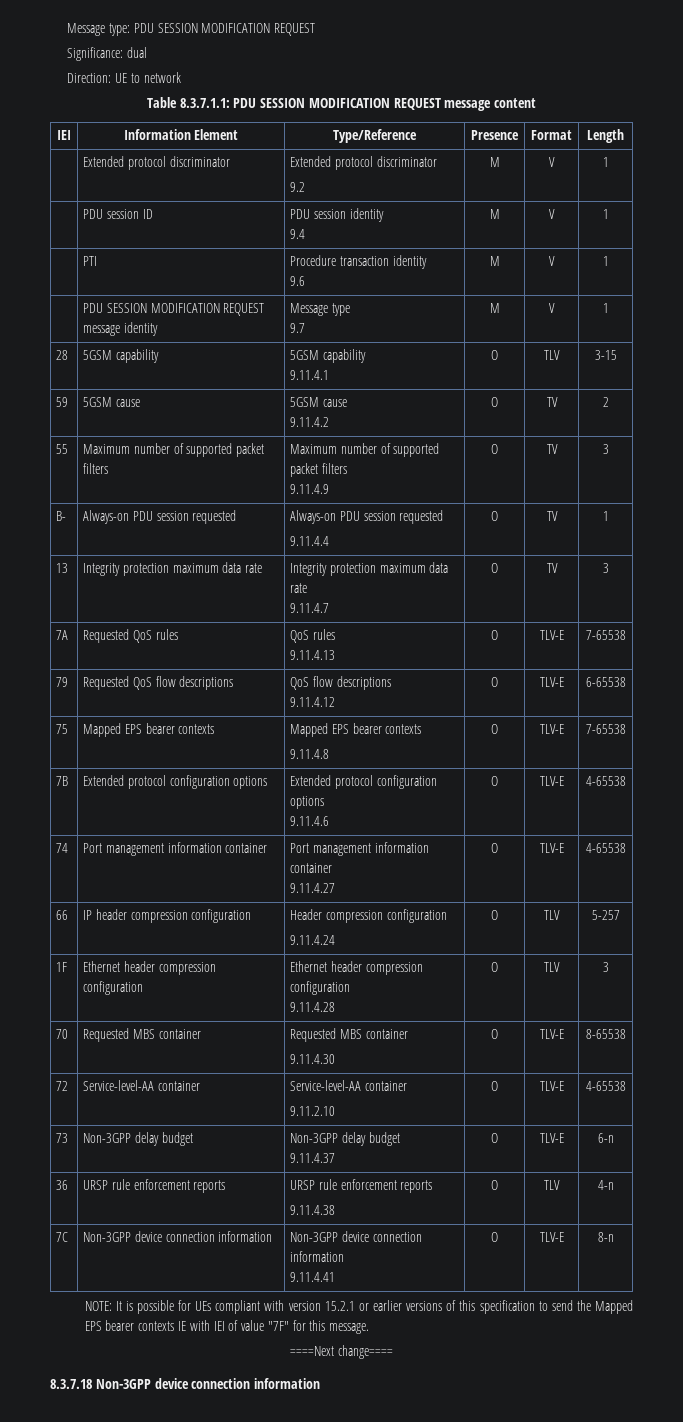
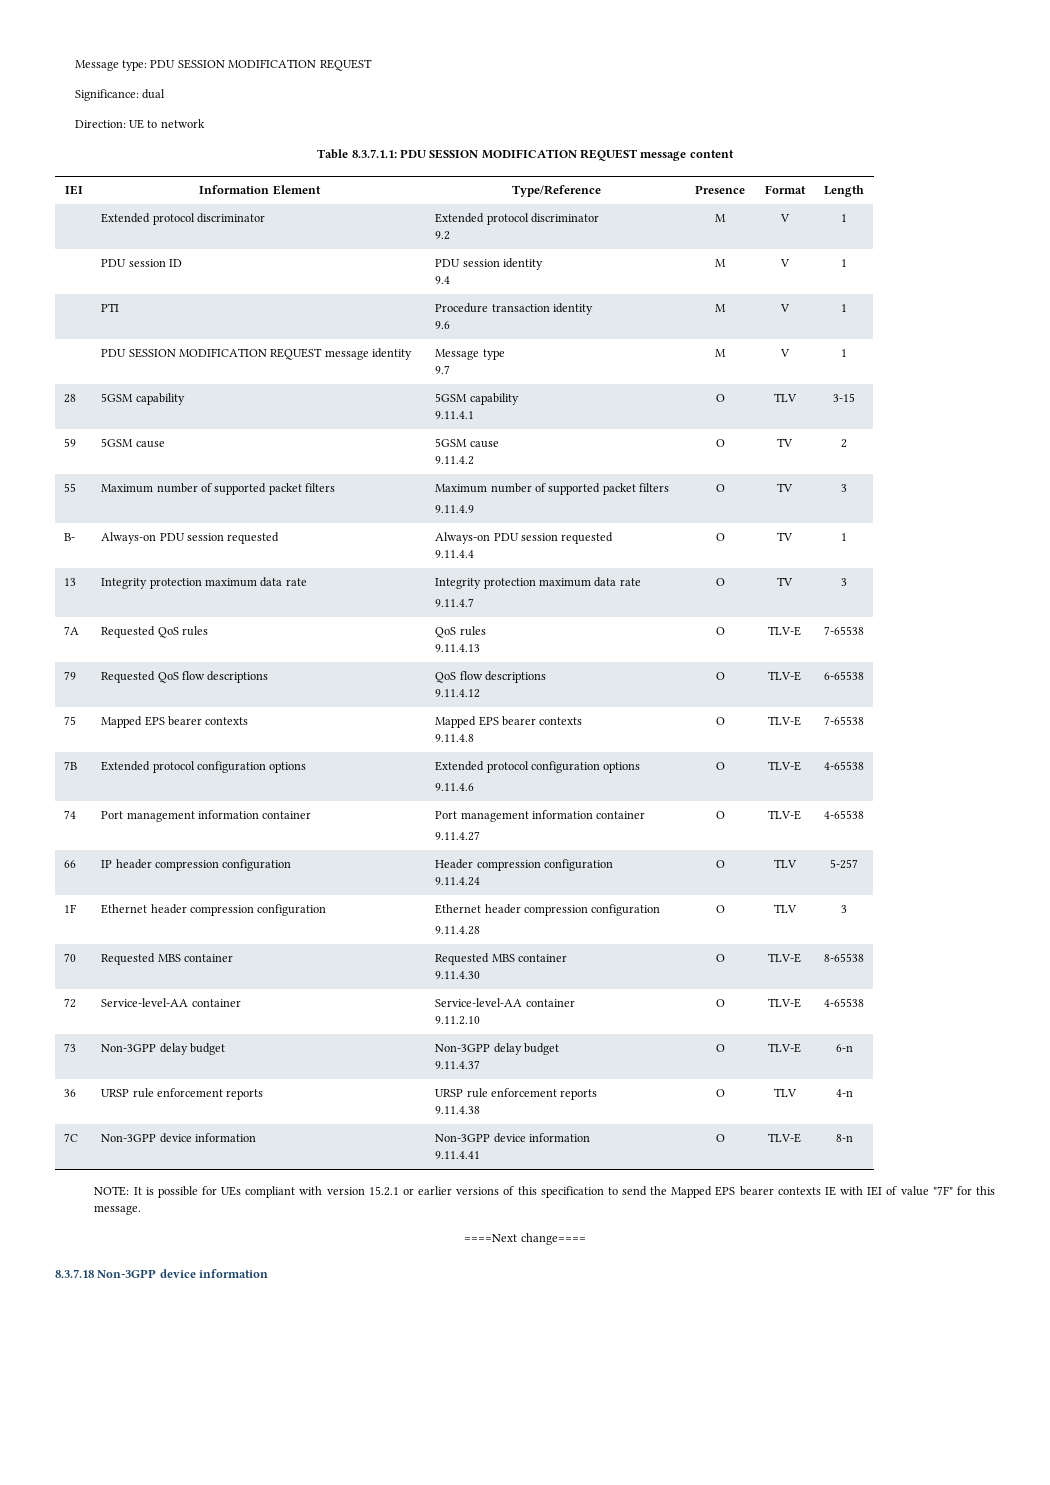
[165,1232,215,1242] connection -> (192, 1138) none
[372,1232,422,1242] connection -> (526, 1138) none
[191,1378,251,1389] connection -> (196, 1273) none

